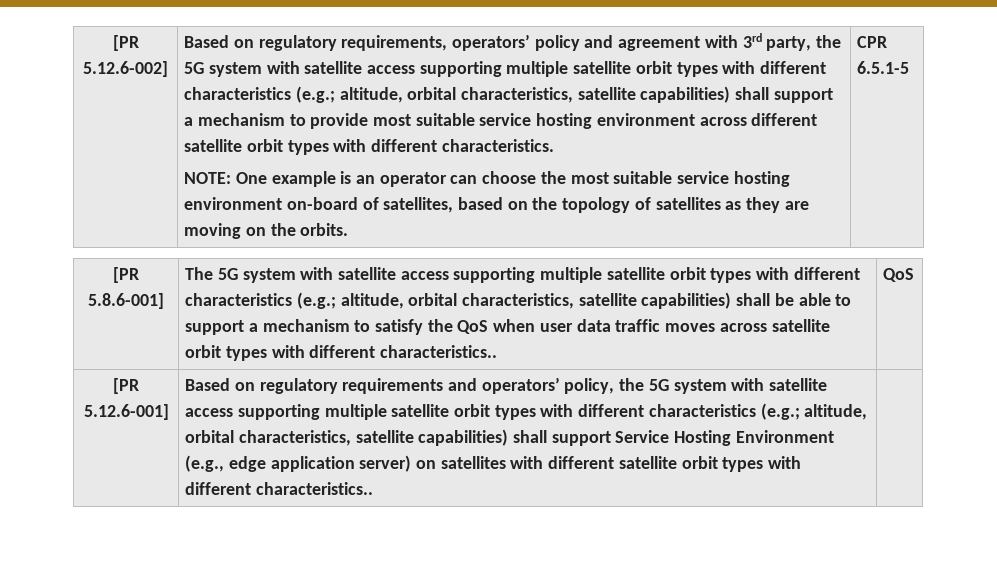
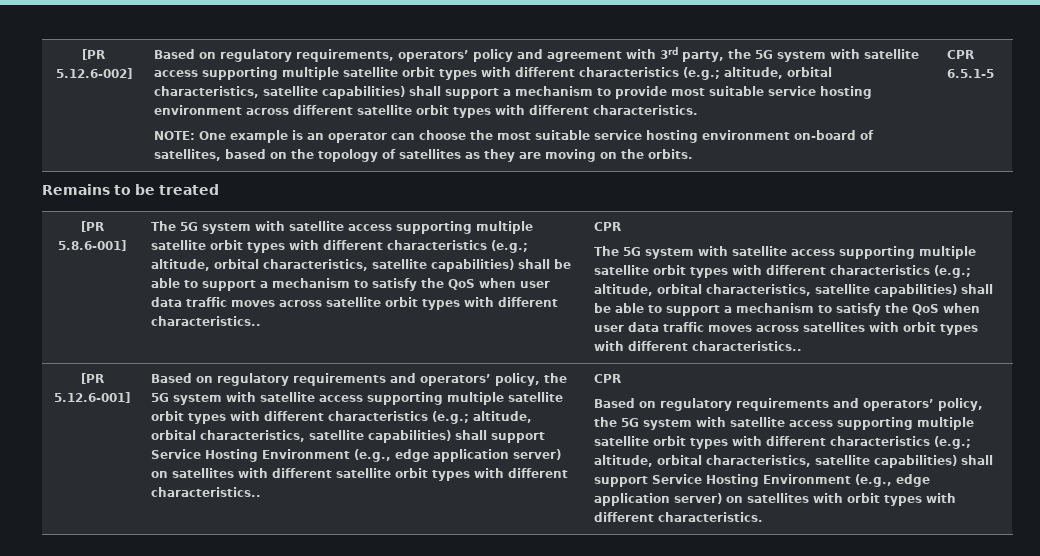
(910, 67) none -> [42,184,219,195] // Remains to be treated
[883,268,915,282] QoS -> [593,222,621,231] [593,246,976,259] [593,265,971,278] [593,284,993,297] [593,303,980,316] [593,322,978,335] [593,341,802,351] CPR // The 5G system with satellite access supporting multiple satellite orbit types with different characteristics (e.g.; altitude, orbital characteristics, satellite capabilities) shall be able to support a mechanism to satisfy the QoS when user data traffic moves across satellites with orbit types with different characteristics..
(373, 488) none -> [593,374,621,383] [593,398,983,411] [593,417,974,430] [593,436,971,449] [593,455,993,468] [593,474,930,487] [593,493,956,506] [593,512,763,522] CPR // Based on regulatory requirements and operators’ policy, the 5G system with satellite access supporting multiple satellite orbit types with different characteristics (e.g.; altitude, orbital characteristics, satellite capabilities) shall support Service Hosting Environment (e.g., edge application server) on satellites with orbit types with different characteristics.

